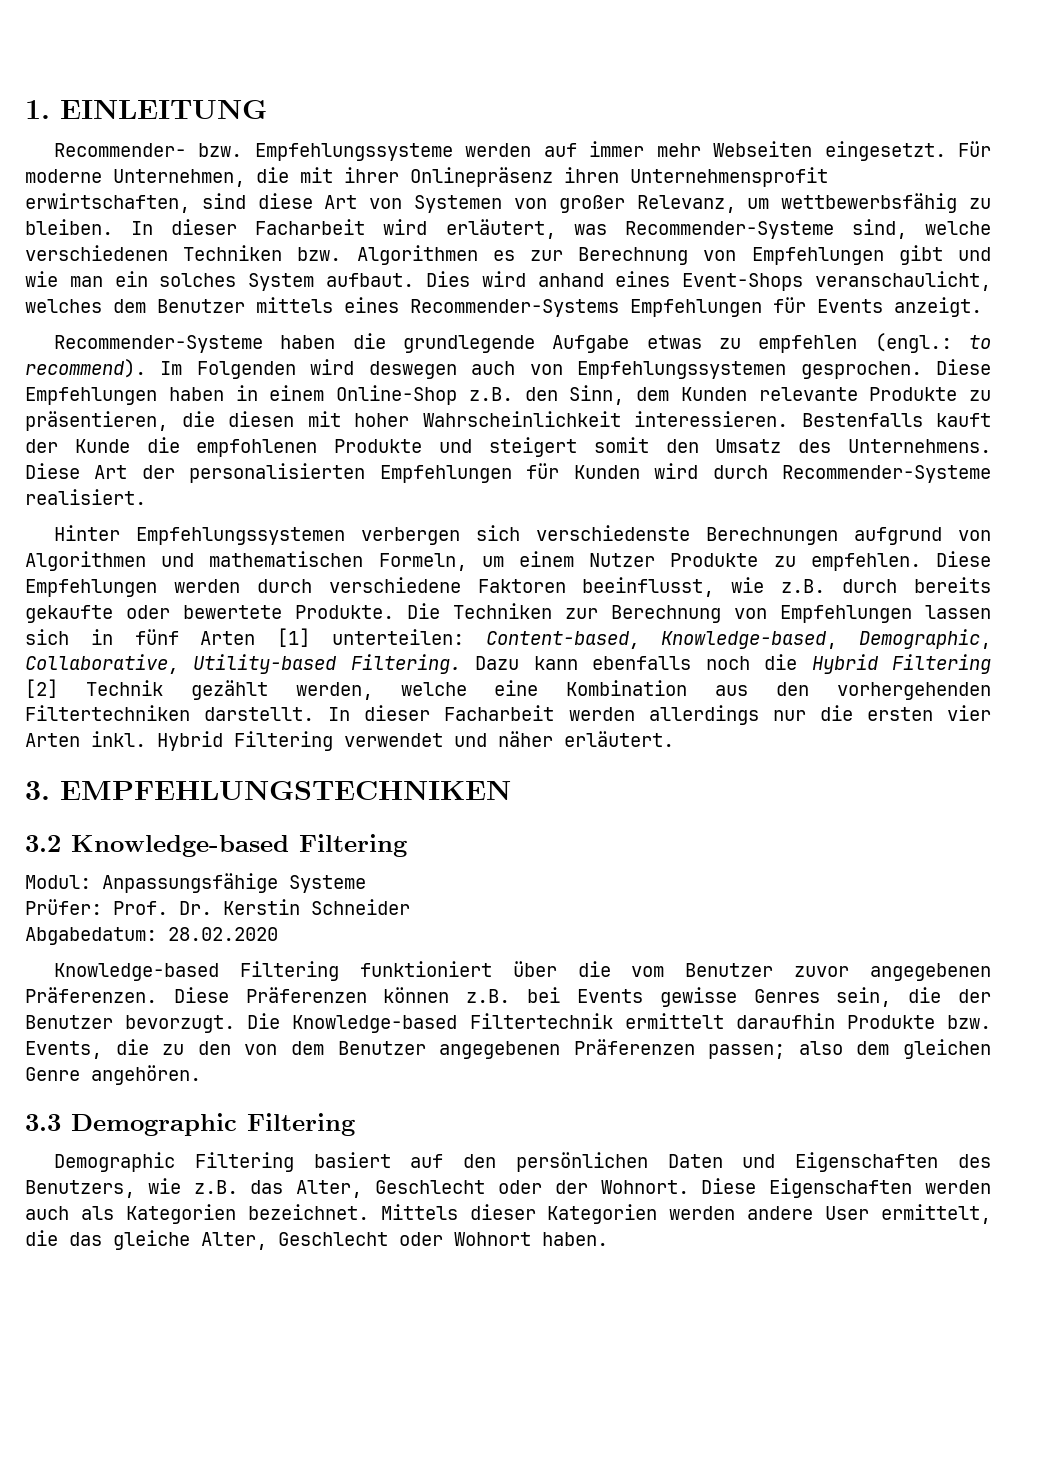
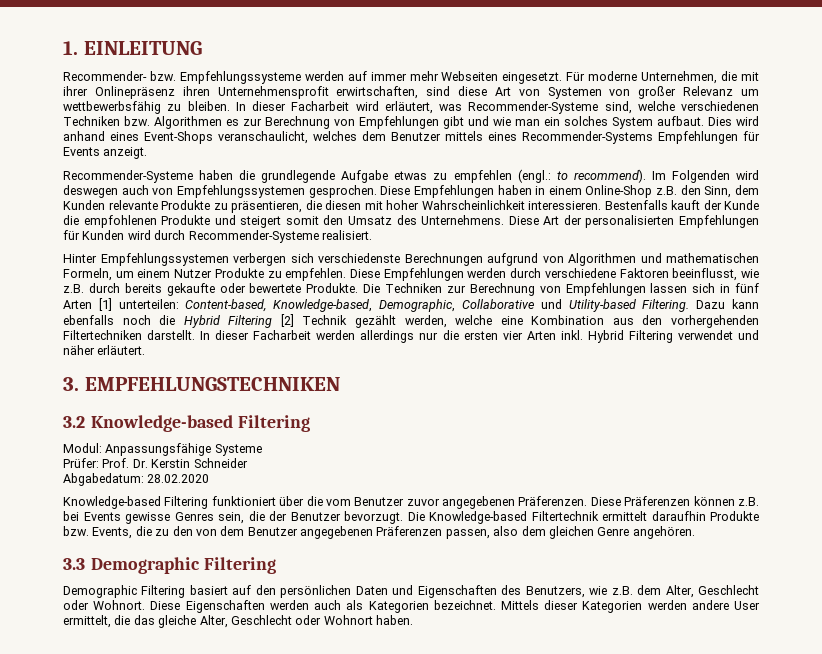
[636,195,736,213] Relevanz, -> [683,86,734,96] Relevanz
[25,654,179,674] Collaborative, -> [461,299,562,309] Collaborative und
[708,1044,786,1059] passen; -> [445,529,490,539] passen,
[250,1180,588,1198] das Alter, Geschlecht oder der -> [637,585,759,598] [63,600,89,610] dem Alter, Geschlecht oder

